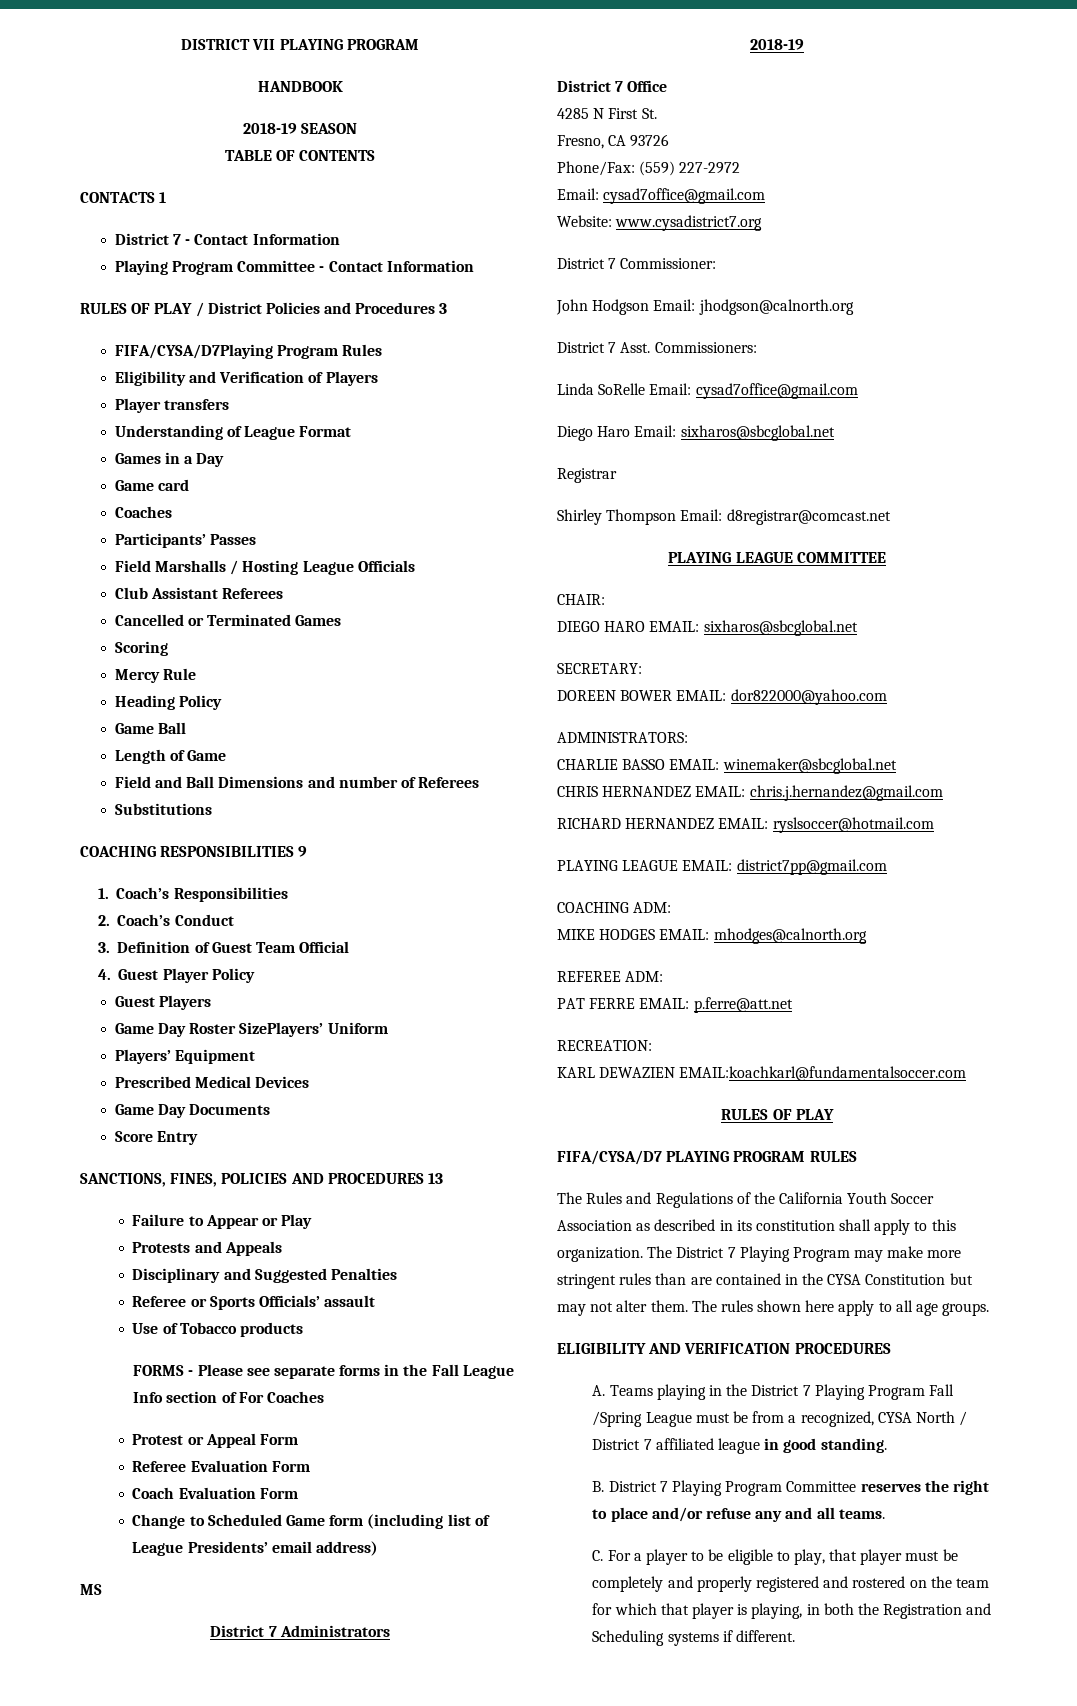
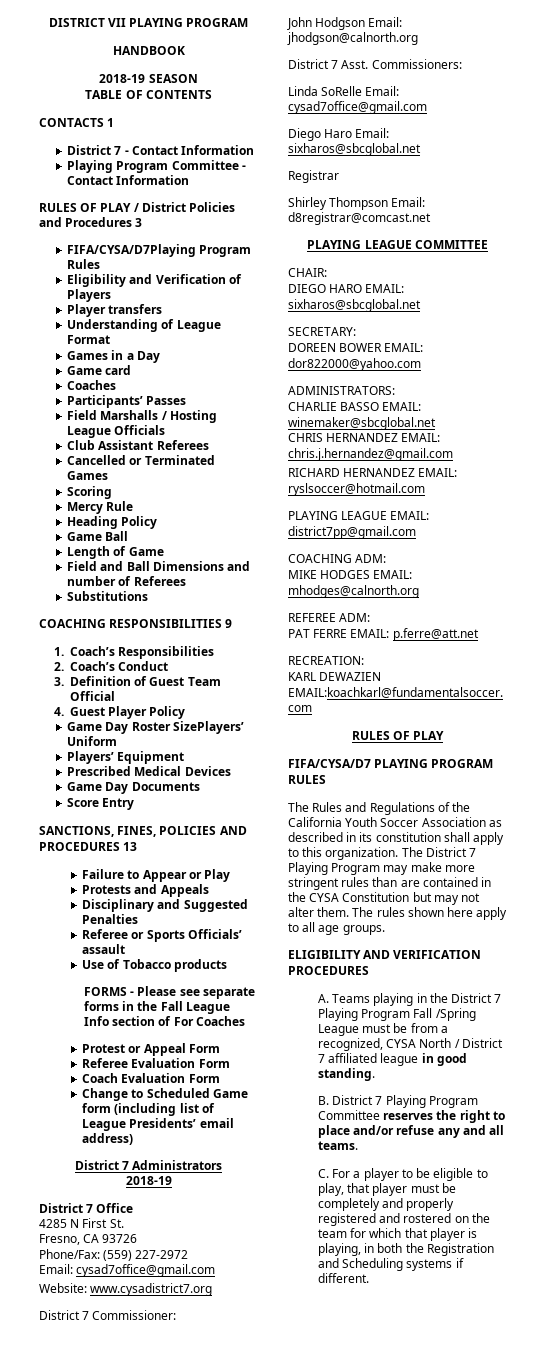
[114,995,211,1010] // Guest Players -> (186, 712) none
[80,1584,102,1595] // MS -> (134, 1139) none

